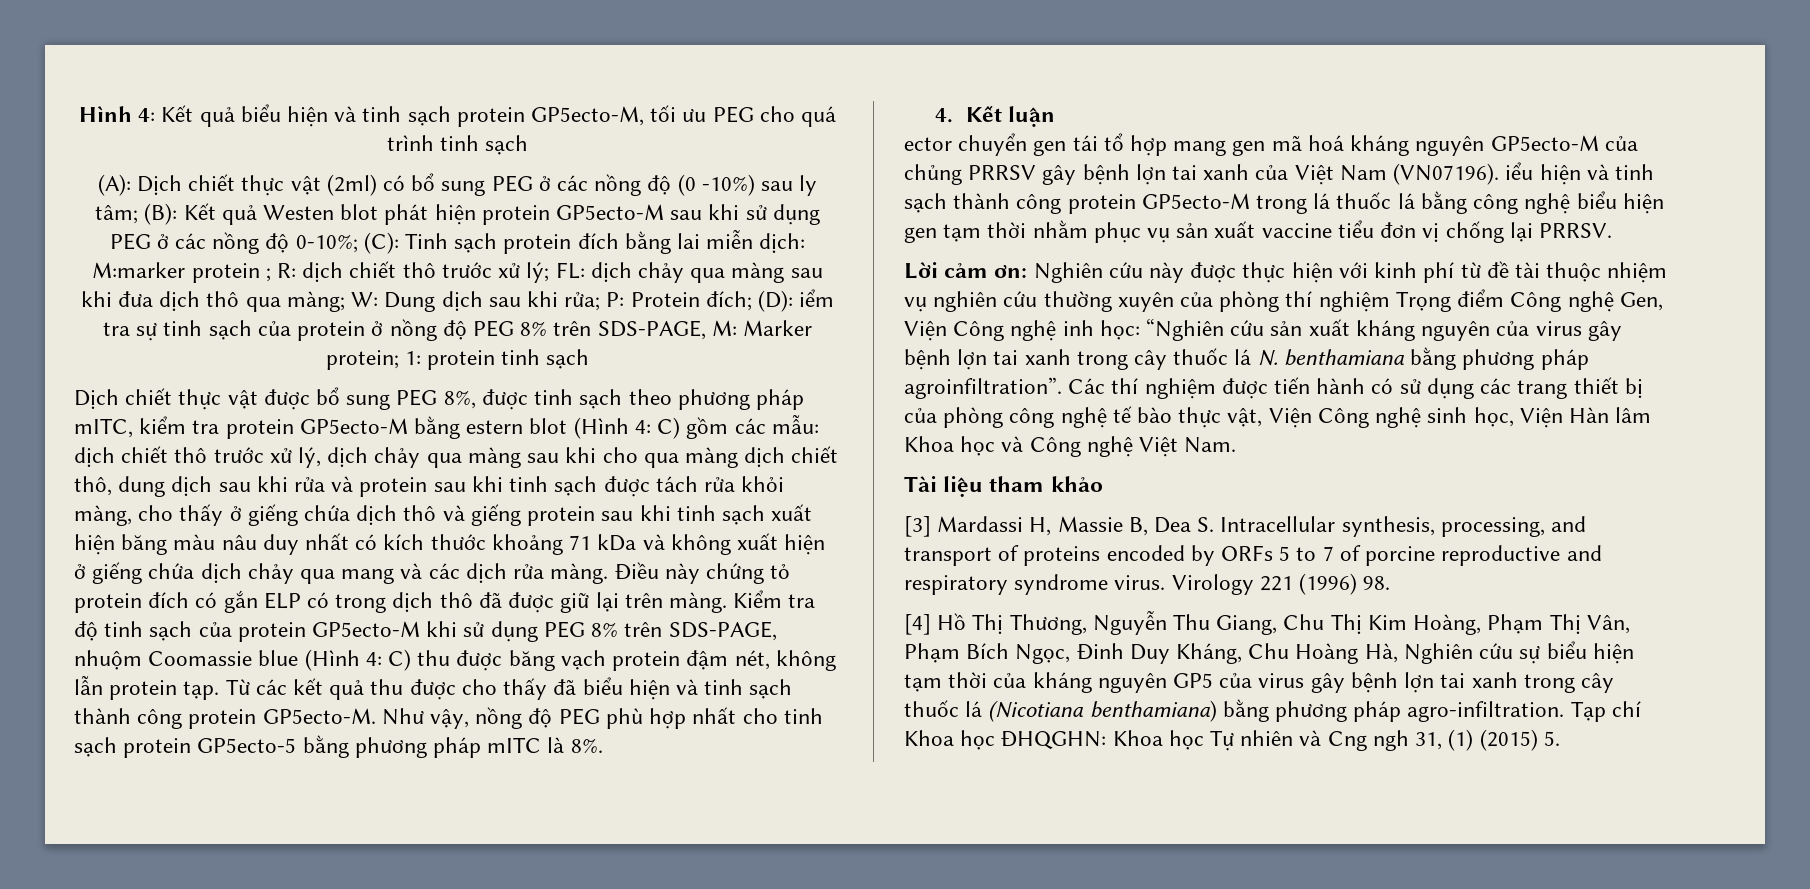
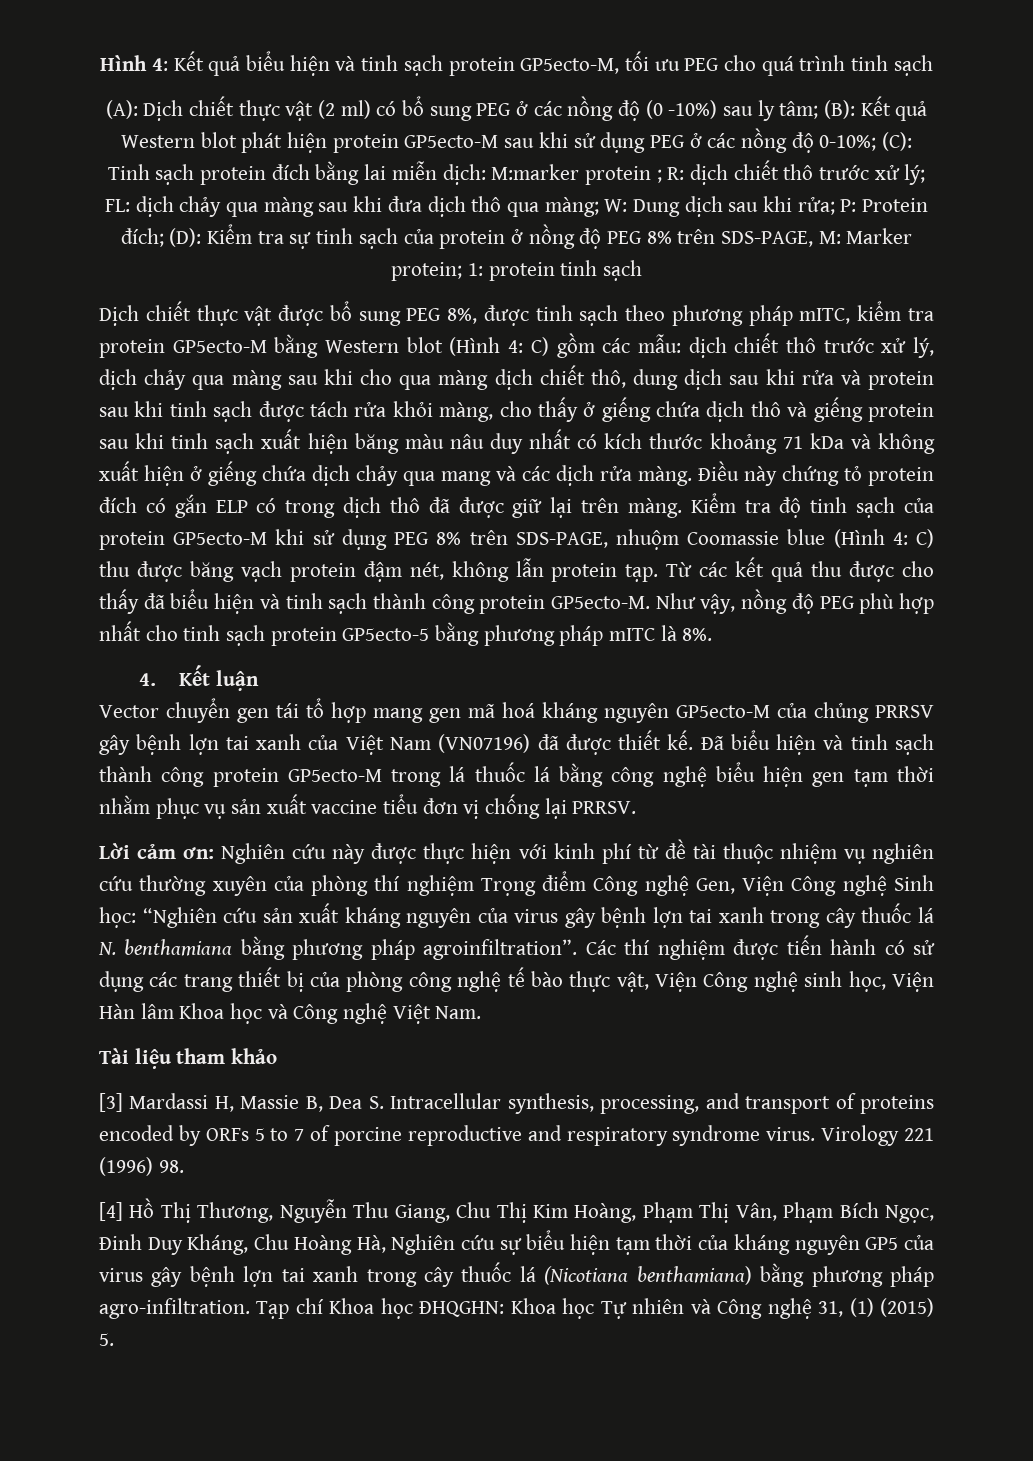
[326,174,377,196] (2ml) -> [317,100,371,119] (2 ml)
[262,205,334,220] Westen -> [121,135,196,148] Western
[799,289,835,307] iểm -> [207,224,253,244] Kiểm
[466,420,524,434] estern -> [325,340,400,353] Western
[904,137,952,151] ector -> [99,705,159,718] Vector
[1393,162,1534,185] (VN07196). iểu -> [438,730,770,755] (VN07196) đã được thiết kế. Đã biểu
[1062,320,1094,336] inh -> [893,875,934,891] Sinh
[1327,730,1409,751] Cng ngh -> [717,1298,812,1319] Công nghệ

